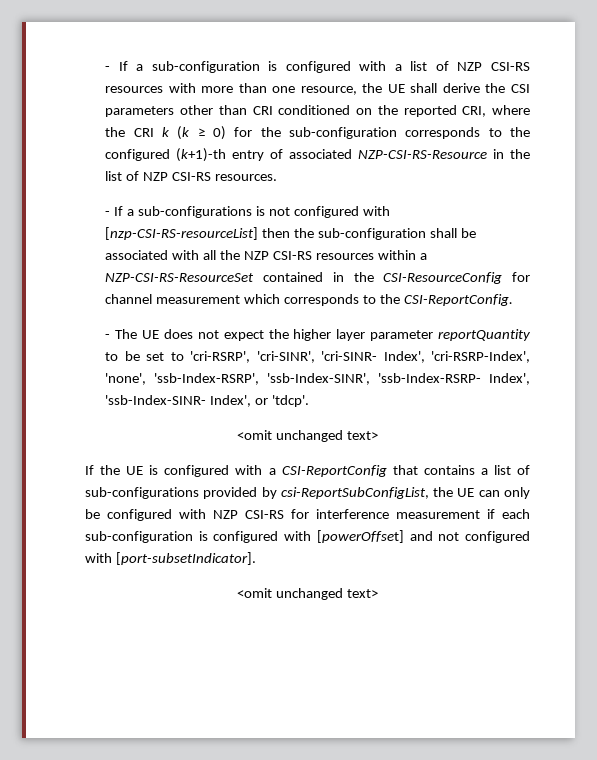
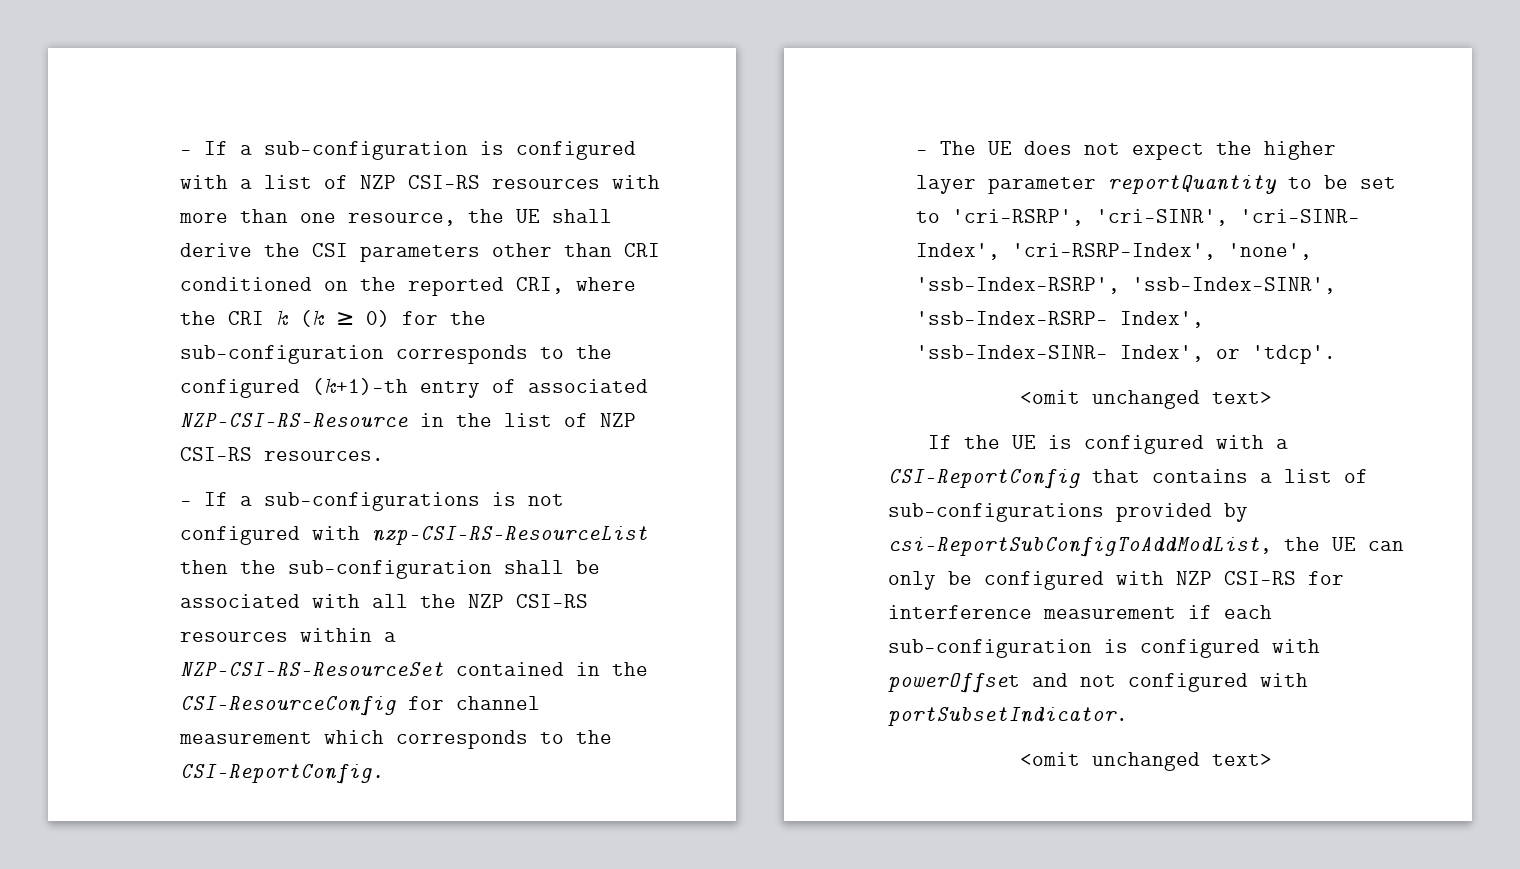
[105,227,259,240] [nzp-CSI-RS-resourceList] -> [371,526,648,545] nzp-CSI-RS-ResourceList
[280,487,429,499] csi-ReportSubConfigList, -> [888,537,1272,557] csi-ReportSubConfigToAddModList,
[316,530,404,543] [powerOffset] -> [888,673,1020,693] powerOffset
[115,552,256,565] [port-subsetIndicator]. -> [888,707,1128,726] portSubsetIndicator.

